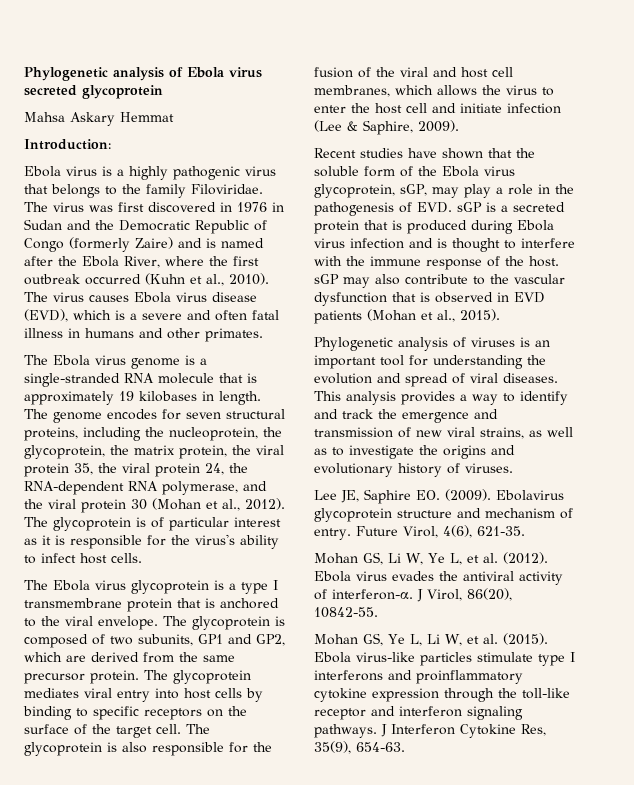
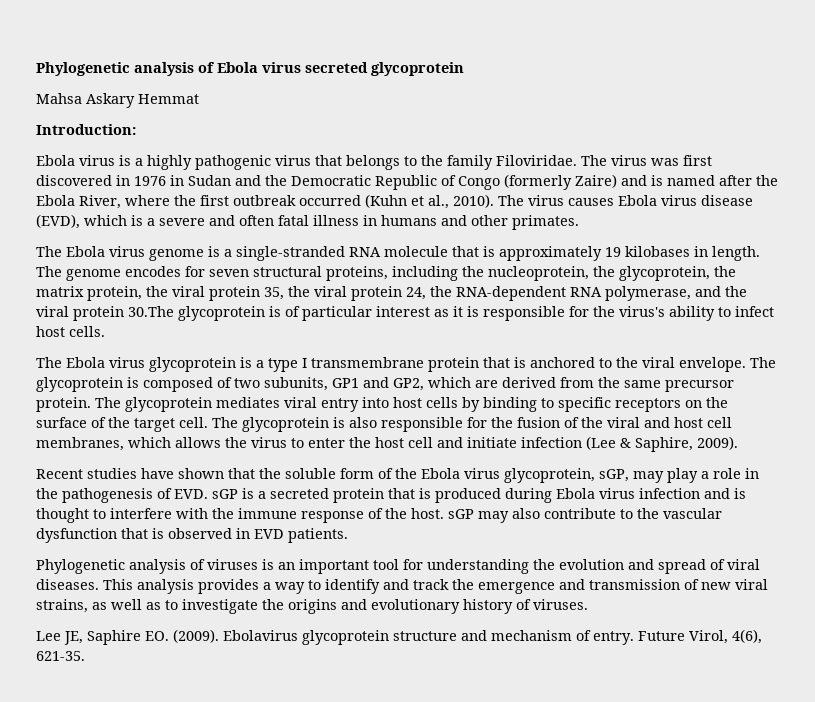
[131,498,285,511] [24,517,48,527] 30 (Mohan et al., 2012). The -> [128,306,174,317] 30.The
[314,309,500,324] patients (Mohan et al., 2015). -> [288,528,348,543] patients.
[314,552,548,565] [314,571,563,585] [314,588,512,602] [314,607,378,618] [314,633,548,646] [314,652,575,666] [314,670,523,684] [314,688,570,702] [314,706,523,720] [314,724,546,738] [314,741,405,754] // Mohan GS, Li W, Ye L, et al. (2012). Ebola virus evades the antiviral activity of interferon-α. J Virol, 86(20), 10842-55. // Mohan GS, Ye L, Li W, et al. (2015). Ebola virus-like particles stimulate type I interferons and proinflammatory cytokine expression through the toll-like receptor and interferon signaling pathways. J Interferon Cytokine Res, 35(9), 654-63. -> (85, 656) none

